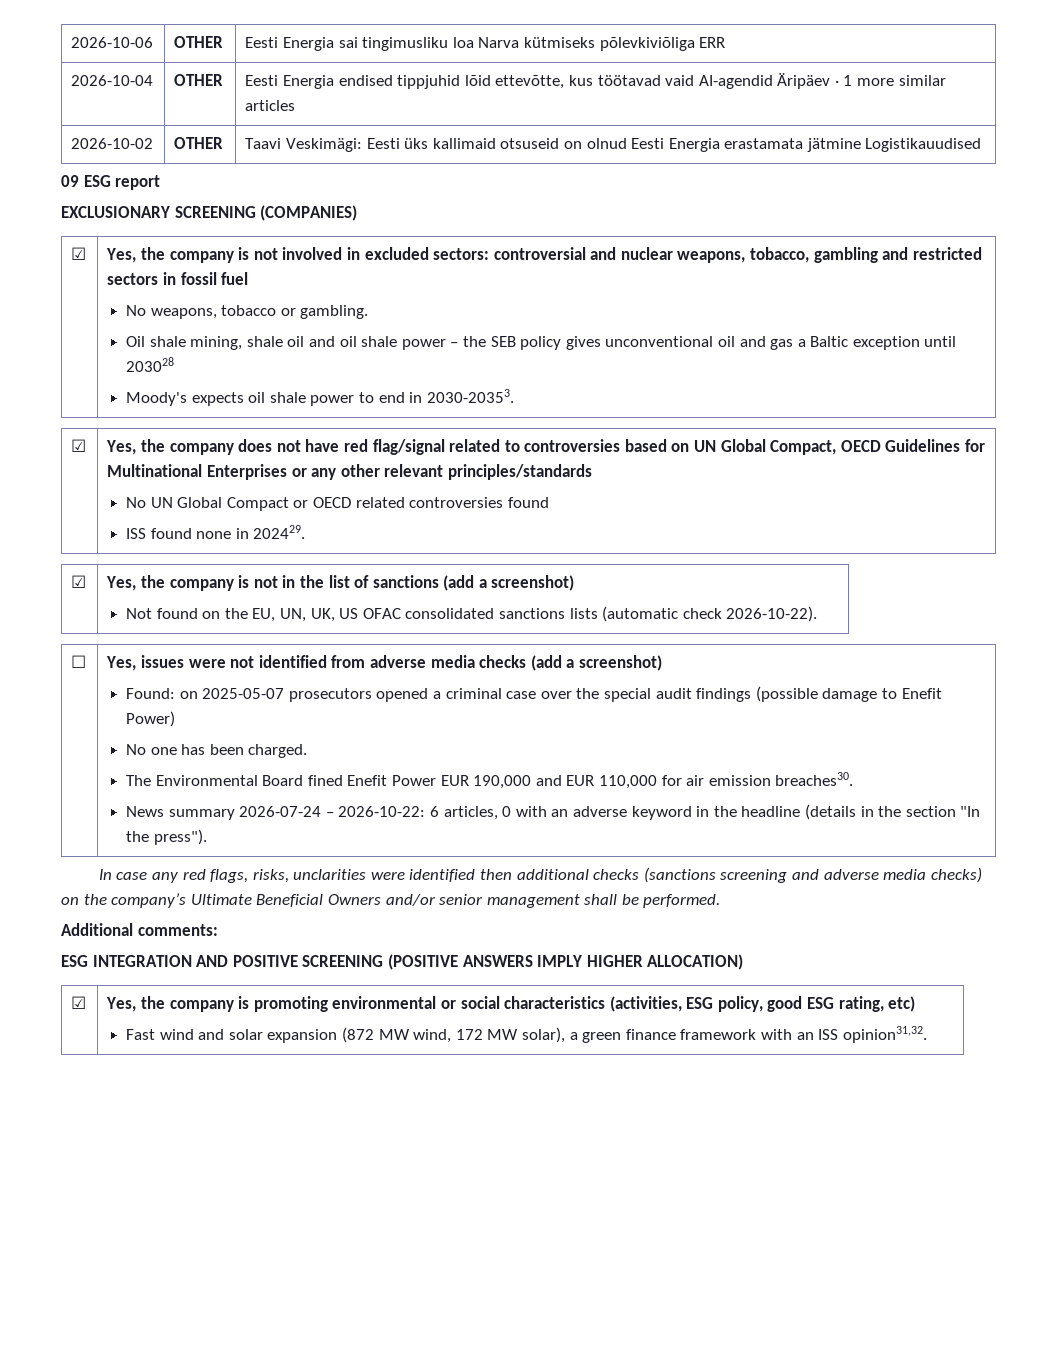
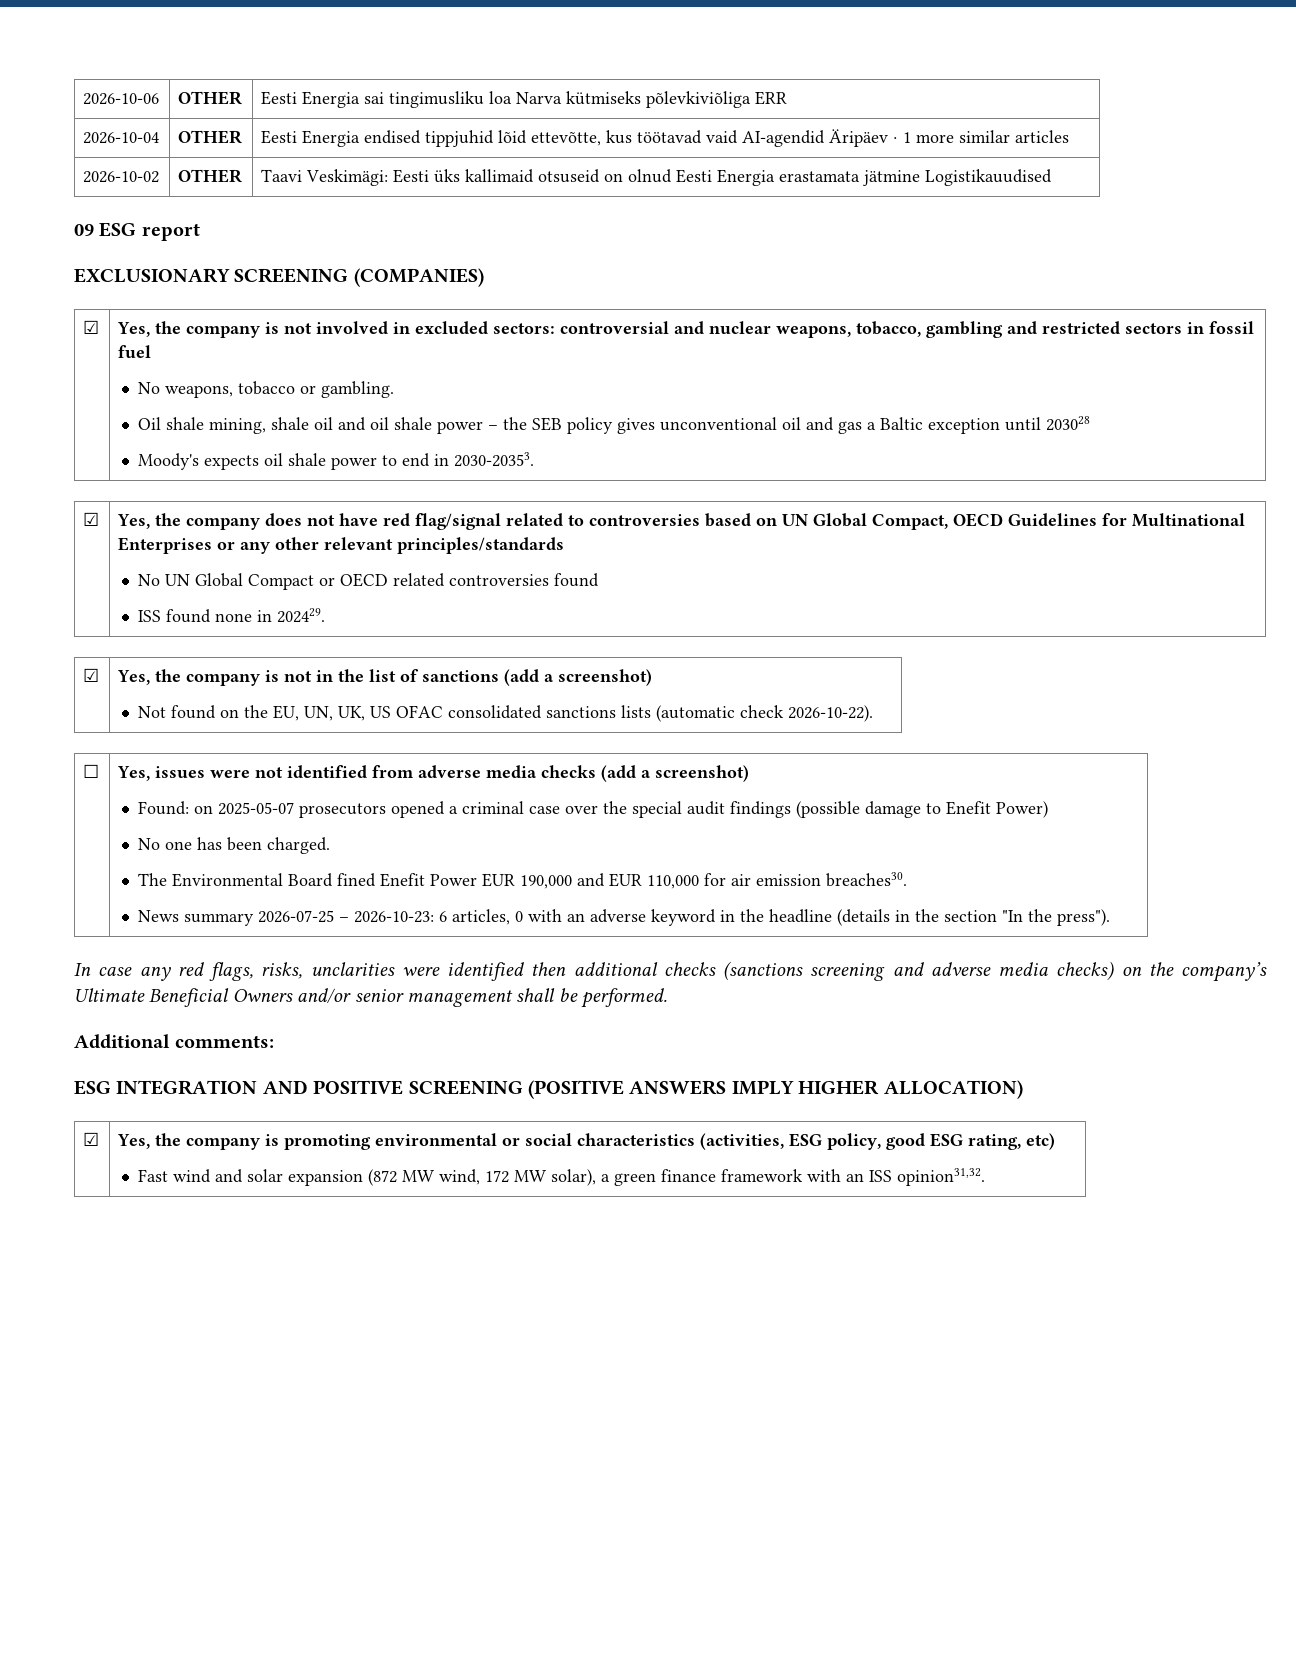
[239,806,426,817] 2026-07-24 – 2026-10-22: -> [258,910,435,923] 2026-07-25 – 2026-10-23:

